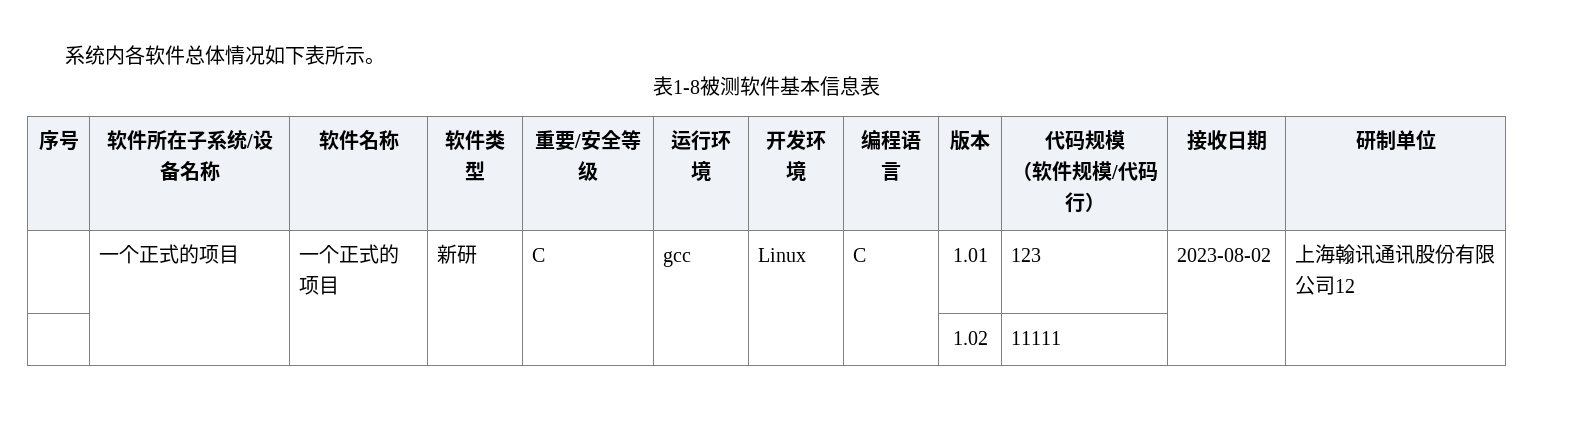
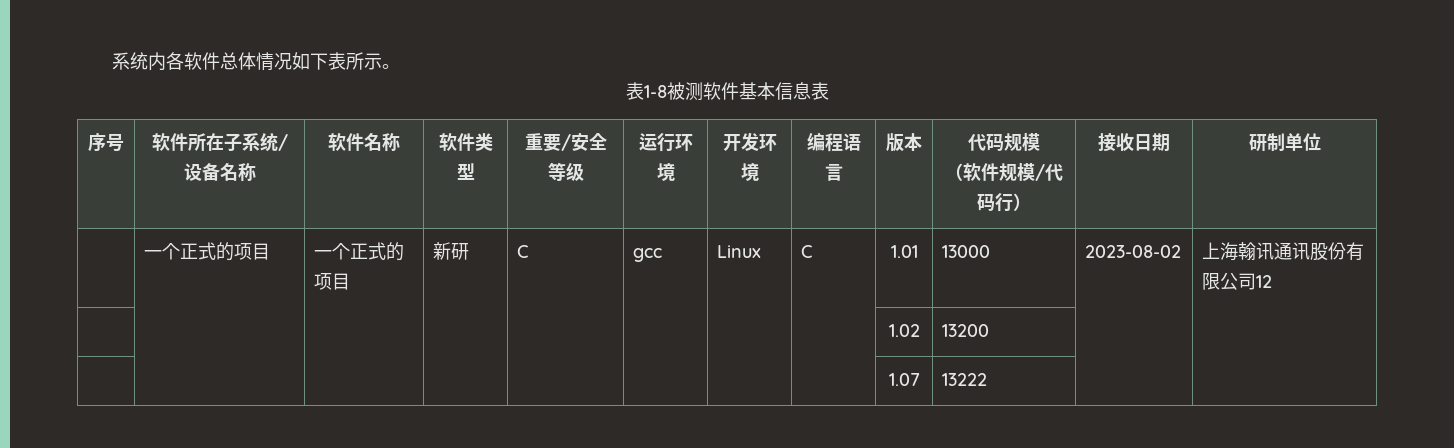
[1011,248,1042,262] 123 -> [941,245,990,258] 13000
[1011,331,1062,345] 11111 -> [941,324,989,337] [888,373,920,386] [941,373,987,386] 13200 | | // | | | | | | | | 1.07 | 13222

